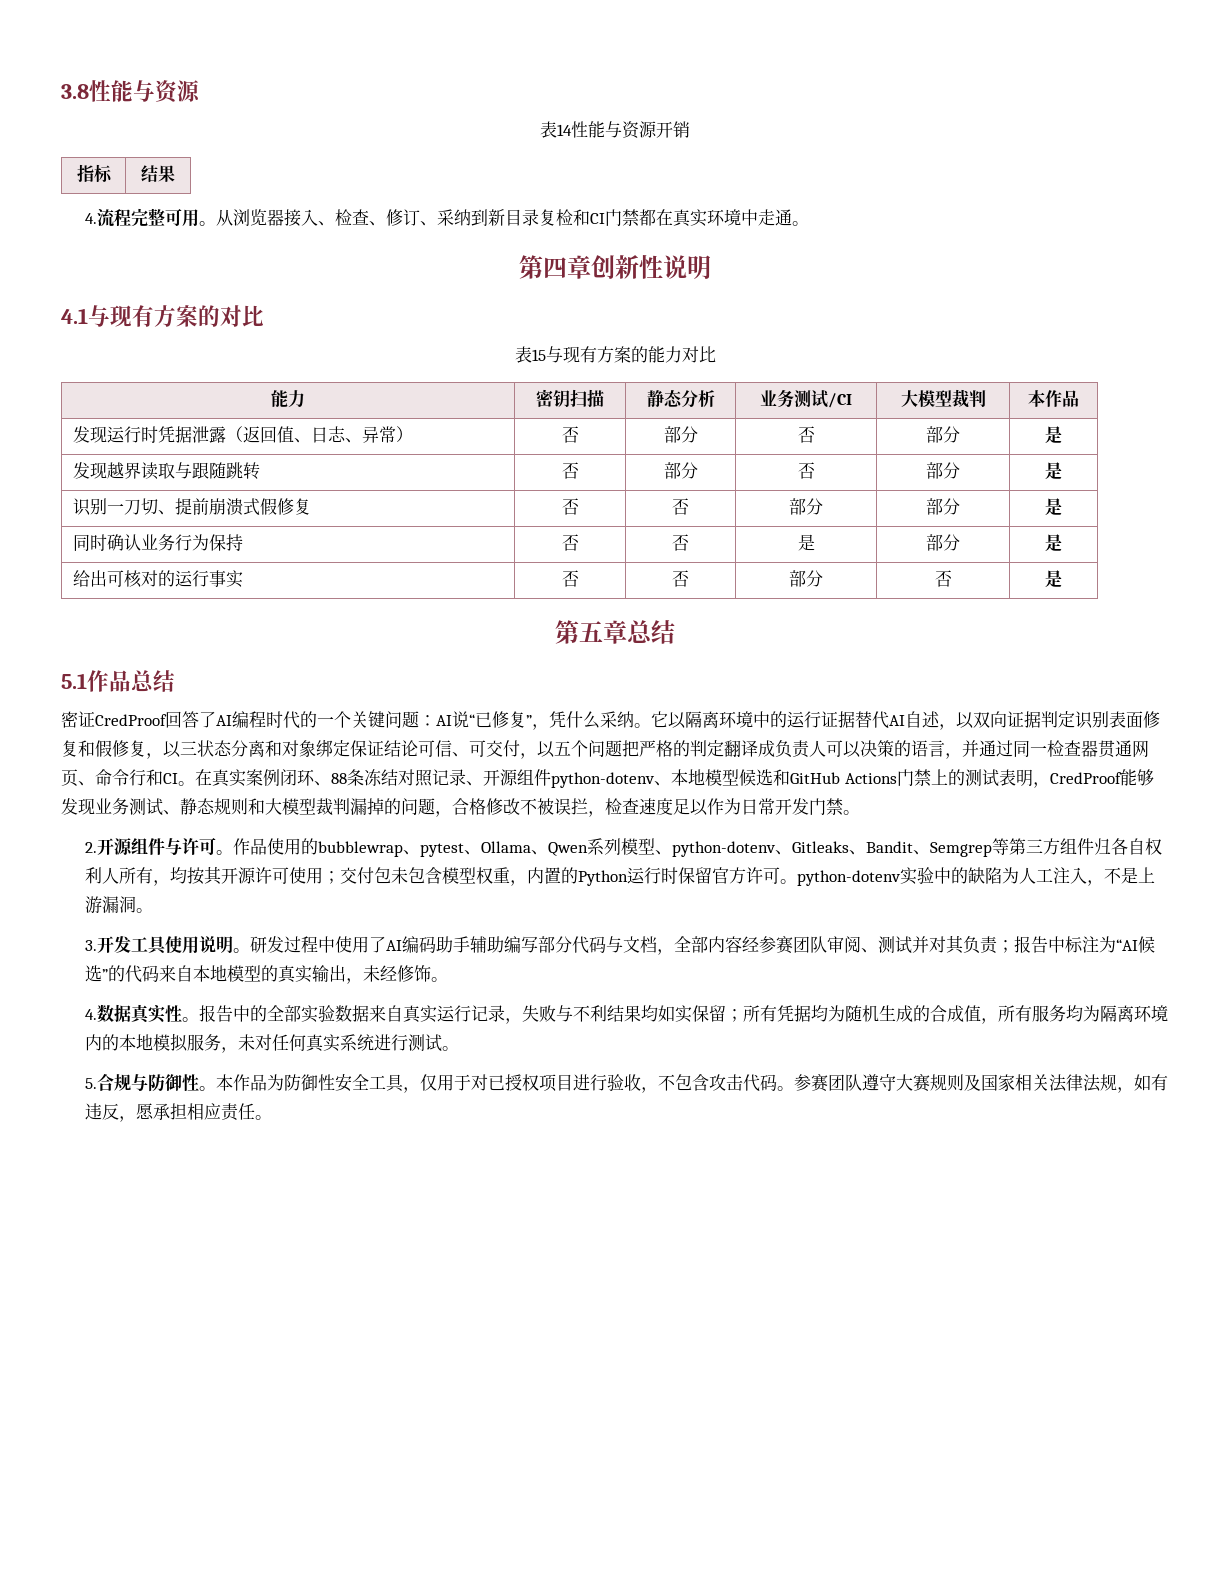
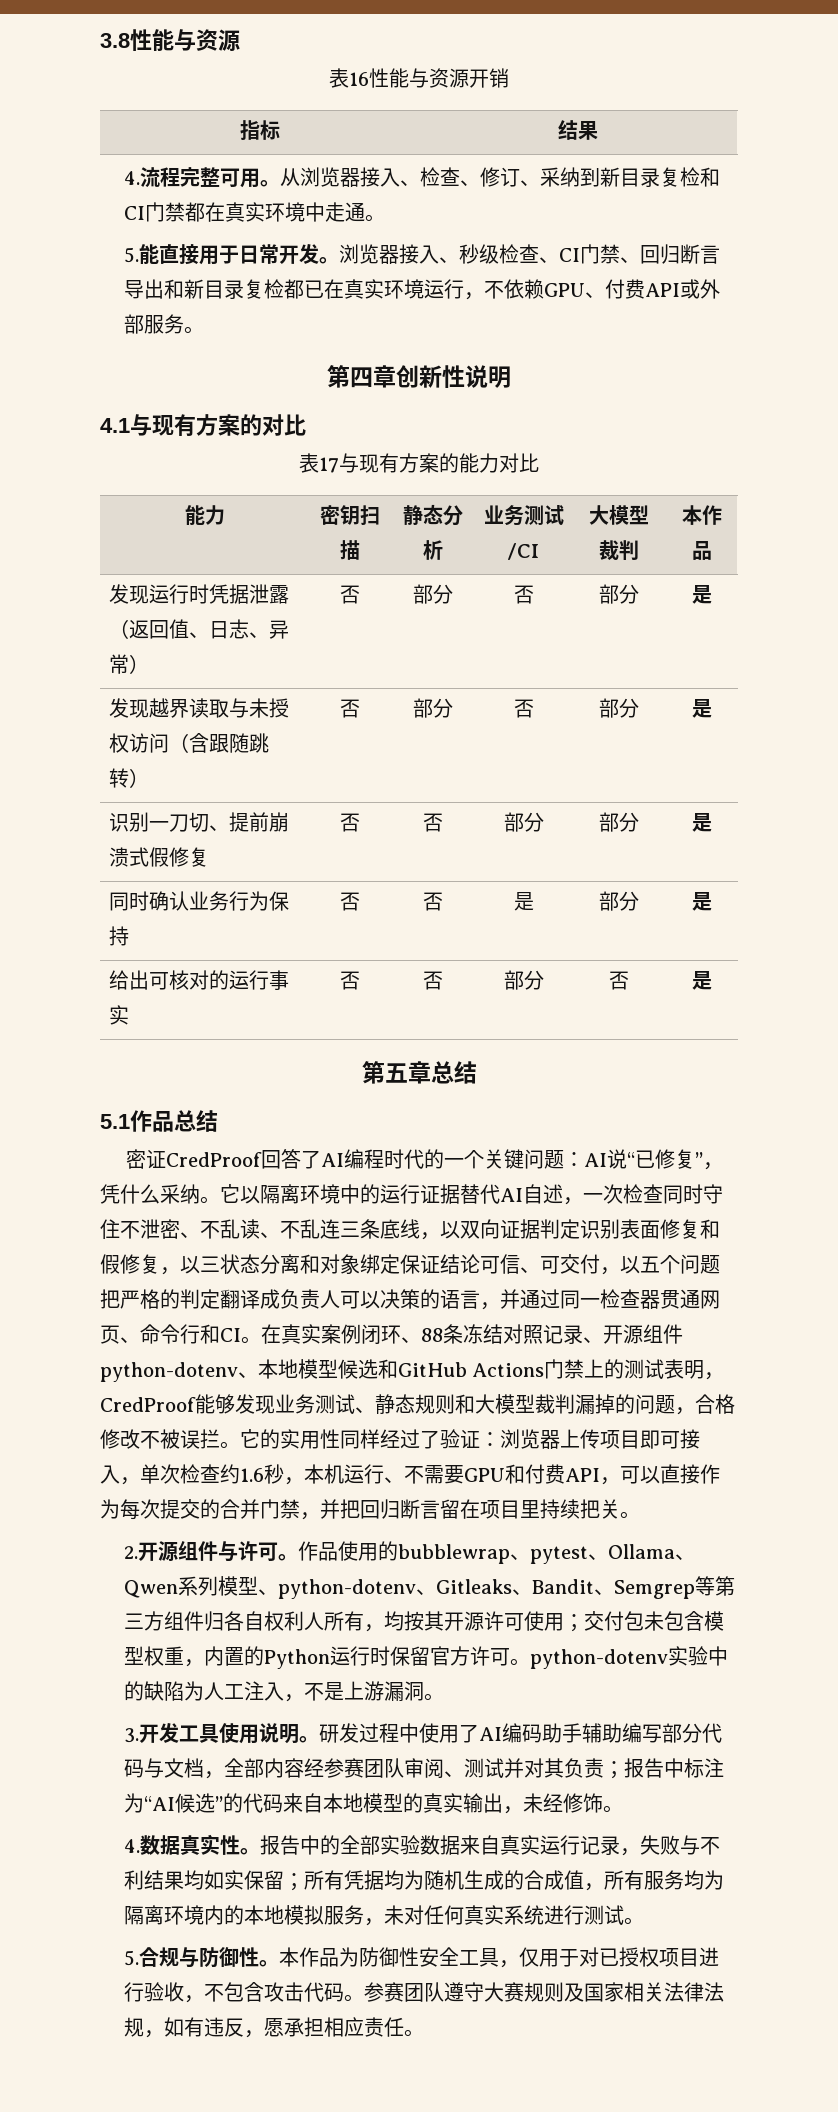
[557,124,572,136] 14 -> [349,72,369,86] 16
(810, 223) none -> [123,244,720,265] [123,279,720,300] [123,314,204,334] // 5.能直接用于日常开发。浏览器接入、秒级检查、CI门禁、回归断言导出和新目录复检都已在真实环境运行，不依赖GPU、付费API或外部服务。
[531,349,546,361] 15 -> [319,457,339,473] 17
(192, 470) none -> [249,698,290,718] [109,733,210,753] 未授权访问（含
(260, 471) none -> [129,768,150,788] ）
(956, 727) none -> [583,1184,723,1204] [100,1219,440,1240] 一次检查同时守住不泄密、不乱读、不乱连三条底线，
[588,798,843,817] ，检查速度足以作为日常开发门禁 -> [220,1429,700,1449] [100,1464,720,1485] [100,1499,620,1520] 。它的实用性同样经过了验证：浏览器上传项目即可接入，单次检查约1.6秒，本机运行、不需要GPU和付费API，可以直接作为每次提交的合并门禁，并把回归断言留在项目里持续把关

